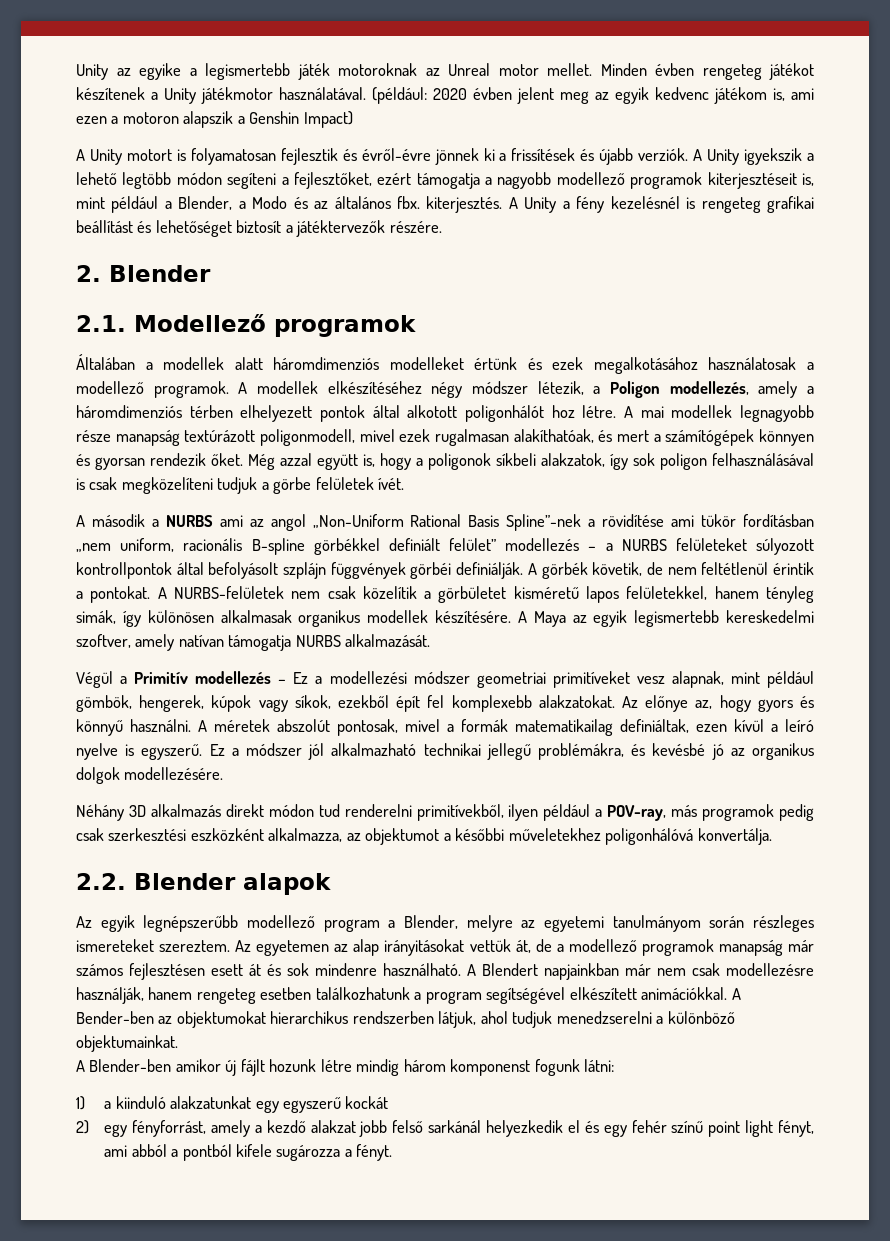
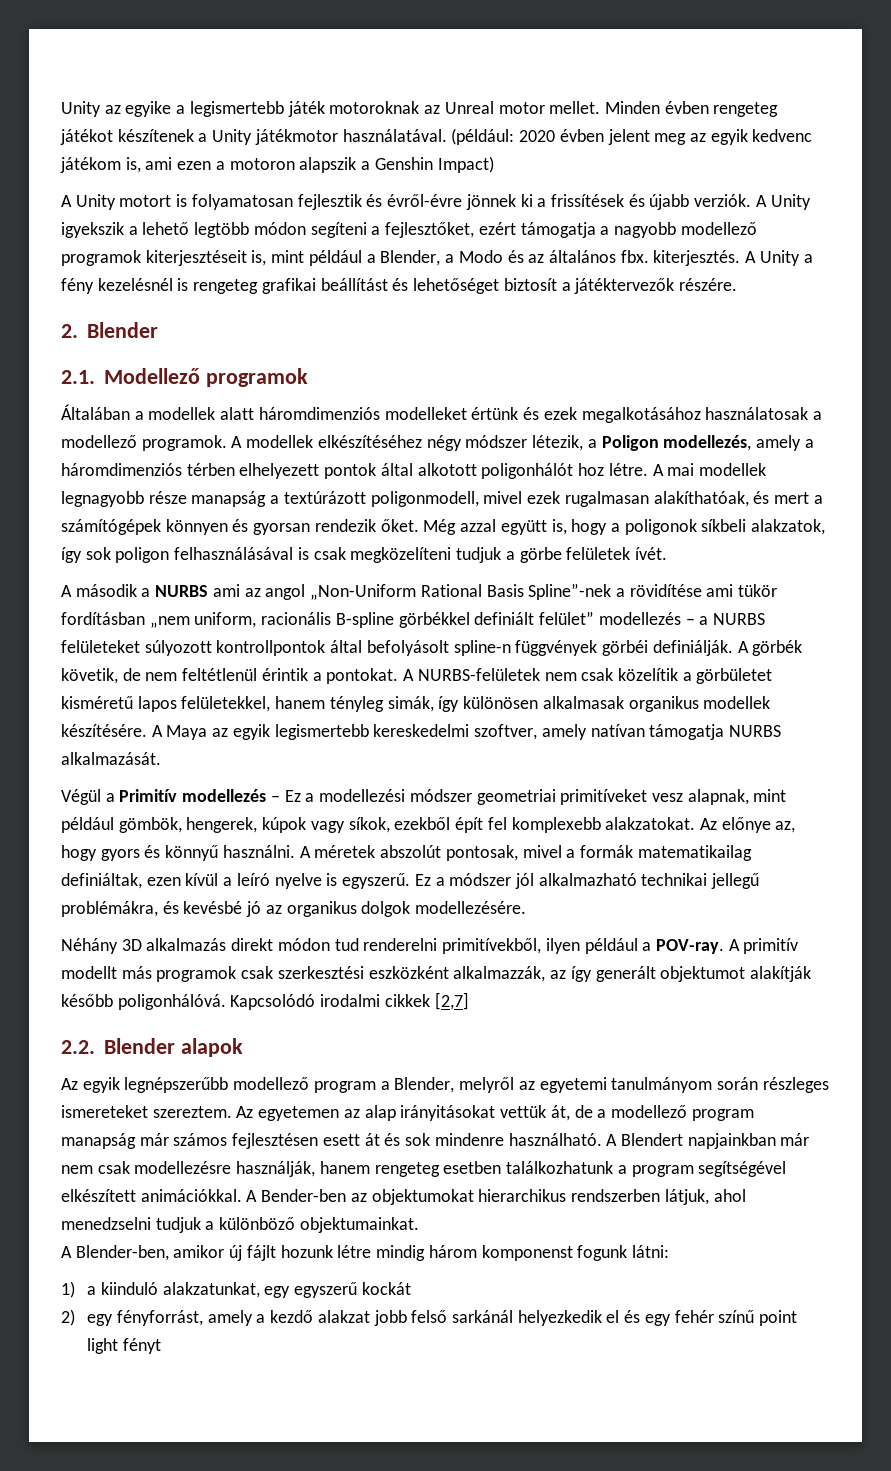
(180, 438) none -> [270,495,280,504] a
[283,562,327,579] szplájn -> [453,640,511,656] spline-n
[607,805,667,821] POV-ray, -> [655,938,799,954] [61,966,117,979] POV-ray. A primitív modellt
[779,804,815,821] pedig -> (237, 974) none
[268,828,772,845] alkalmazza, az objektumot a későbbi műveletekhez poligonhálóvá konvertálja. -> [453,966,811,982] [61,992,469,1010] alkalmazzák, az így generált objektumot alakítják később poligonhálóvá. Kapcsolódó irodalmi cikkek [2,7]
[466,915,513,932] melyre -> [459,1077,515,1093] melyről
[641,939,714,956] programok -> [691,1109,754,1121] program
[512,1011,652,1028] tudjuk menedzserelni -> [61,1217,201,1233] menedzselni tudjuk
[89,1059,172,1072] Blender-ben -> [75,1245,169,1261] Blender-ben,
[170,1096,252,1109] alakzatunkat -> [162,1282,260,1298] alakzatunkat,
[778,1120,815,1137] [104,1144,393,1161] fényt, ami abból a pontból kifele sugározza a fényt. -> [122,1338,161,1354] fényt

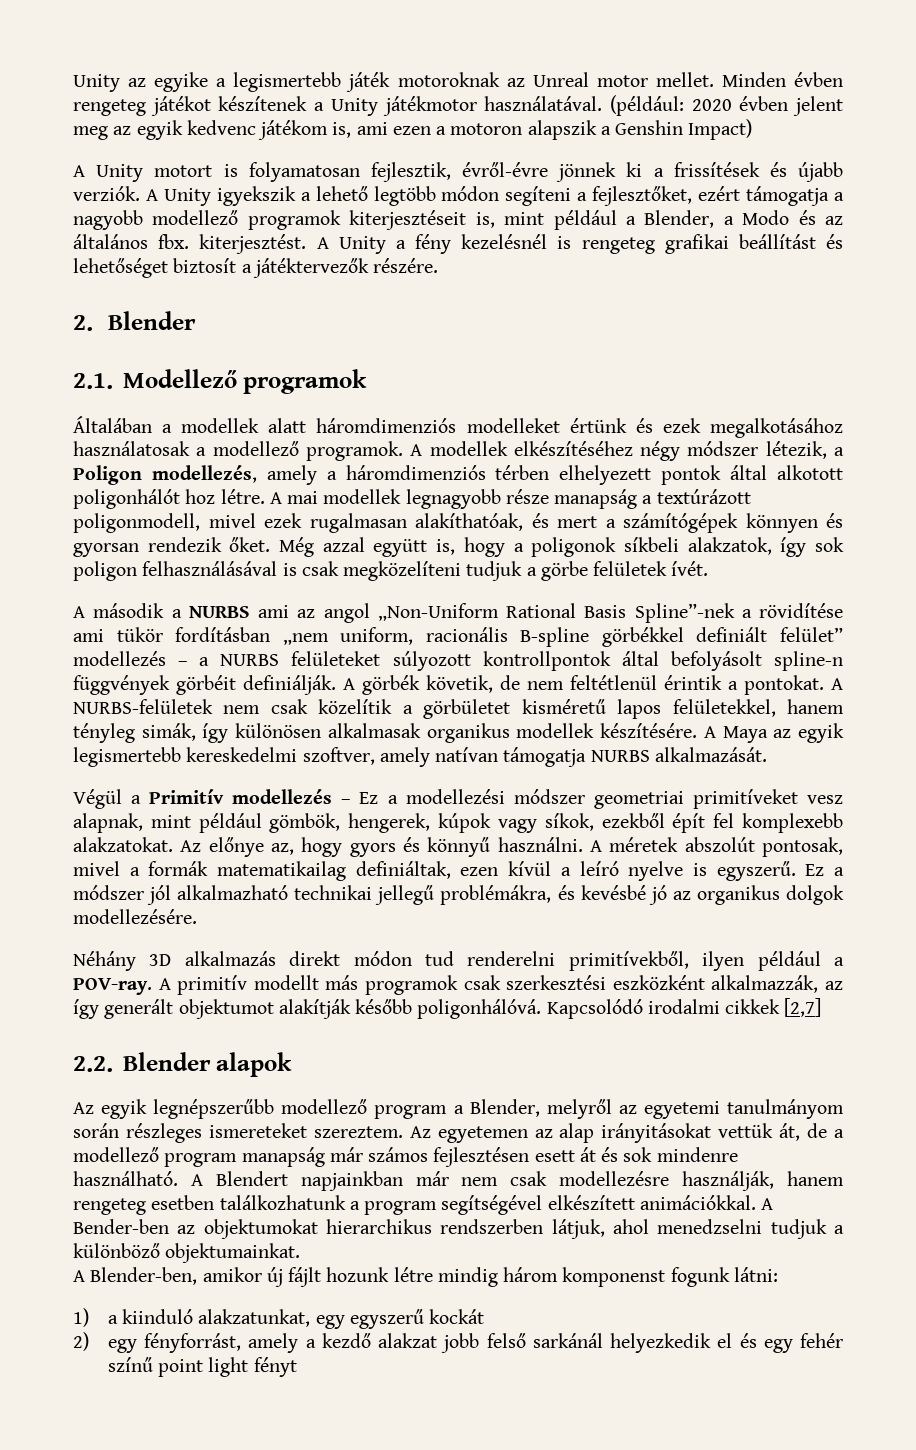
[297,194,383,210] fejlesztik és -> [370,162,451,182] fejlesztik,
[653,250,741,266] kiterjesztés. -> [199,234,307,254] kiterjesztést.
[602,640,649,656] görbéi -> [176,675,236,695] görbéit

